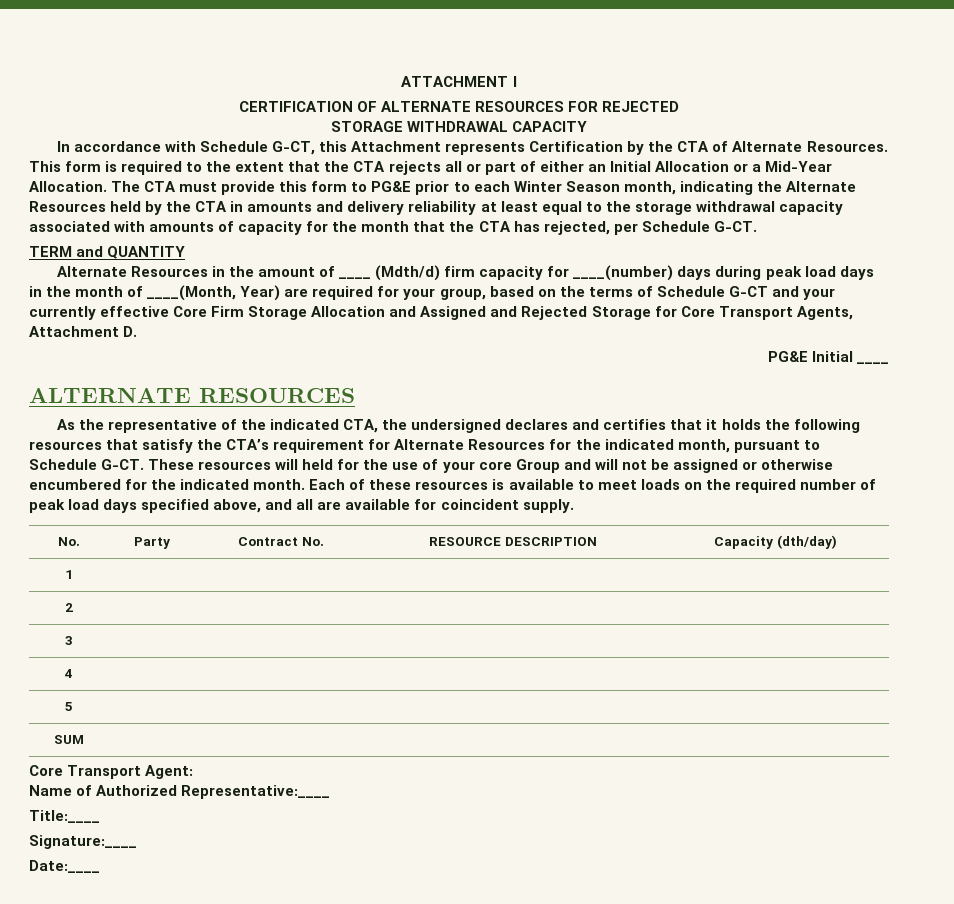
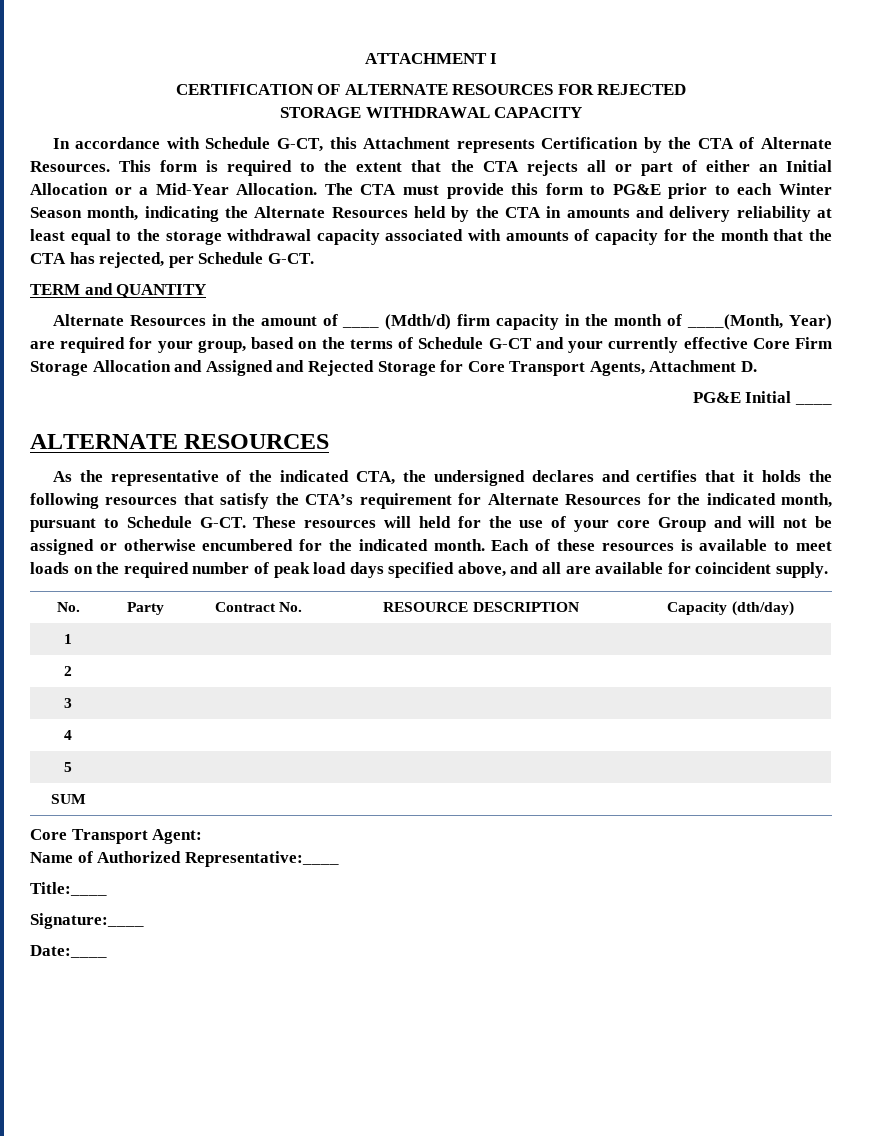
[547,265,874,281] for ____(number) days during peak load days -> (560, 322) none

